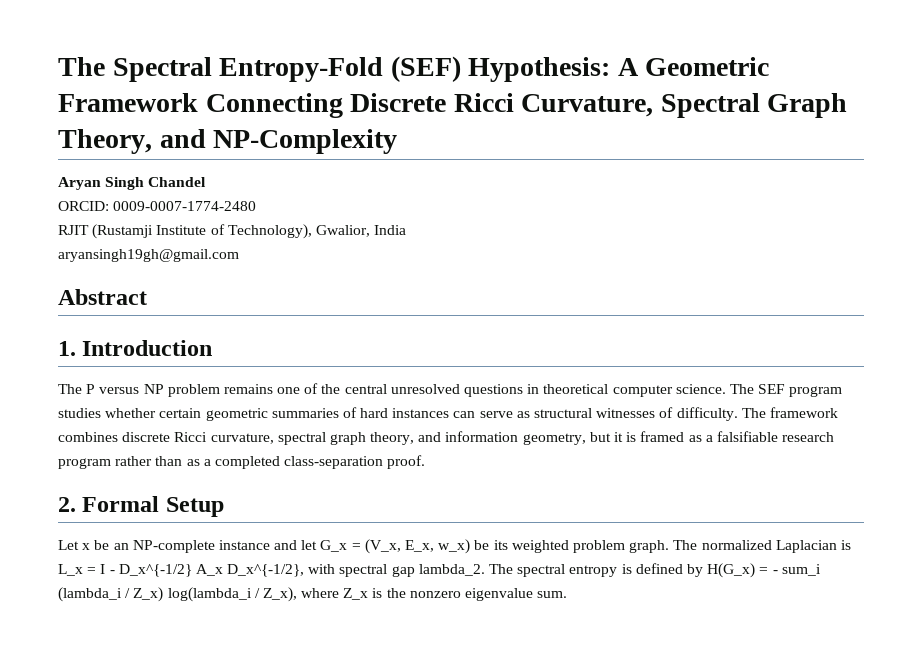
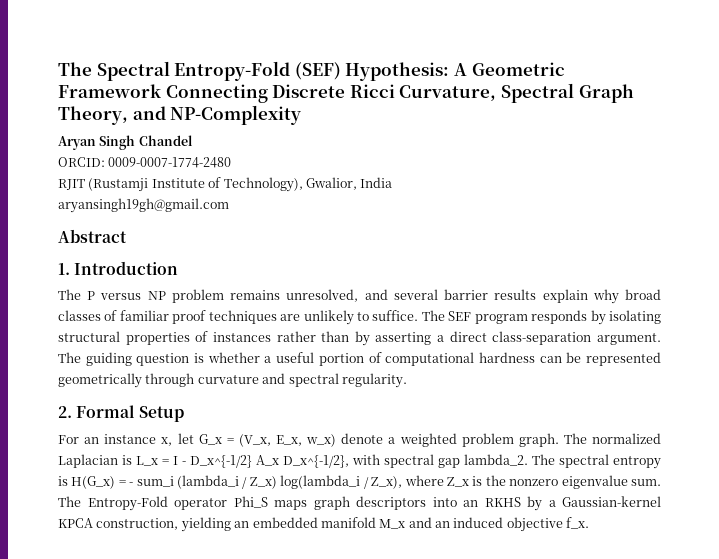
[277,383,843,397] [58,407,838,421] [58,431,835,445] [58,455,426,469] [58,496,224,517] [58,540,298,553] one of the central unresolved questions in theoretical computer science. The SEF program studies whether certain geometric summaries of hard instances can serve as structural witnesses of difficulty. The framework combines discrete Ricci curvature, spectral graph theory, and information geometry, but it is framed as a falsifiable research program rather than as a completed class-separation proof. // 2. Formal Setup // Let x be an NP-complete instance and -> [286,289,661,304] [58,310,662,325] [58,331,661,346] [58,352,661,366] [58,373,407,388] [58,405,185,422] [58,434,173,446] unresolved, and several barrier results explain why broad classes of familiar proof techniques are unlikely to suffice. The SEF program responds by isolating structural properties of instances rather than by asserting a direct class-separation argument. The guiding question is whether a useful portion of computational hardness can be represented geometrically through curvature and spectral regularity. // 2. Formal Setup // For an instance x,
[474,540,508,550] be its -> [341,433,396,444] denote a
[635,563,703,577] defined by -> (68, 481) none
(568, 594) none -> [58,496,661,511] [58,517,590,532] The Entropy-Fold operator Phi_S maps graph descriptors into an RKHS by a Gaussian-kernel KPCA construction, yielding an embedded manifold M_x and an induced objective f_x.

